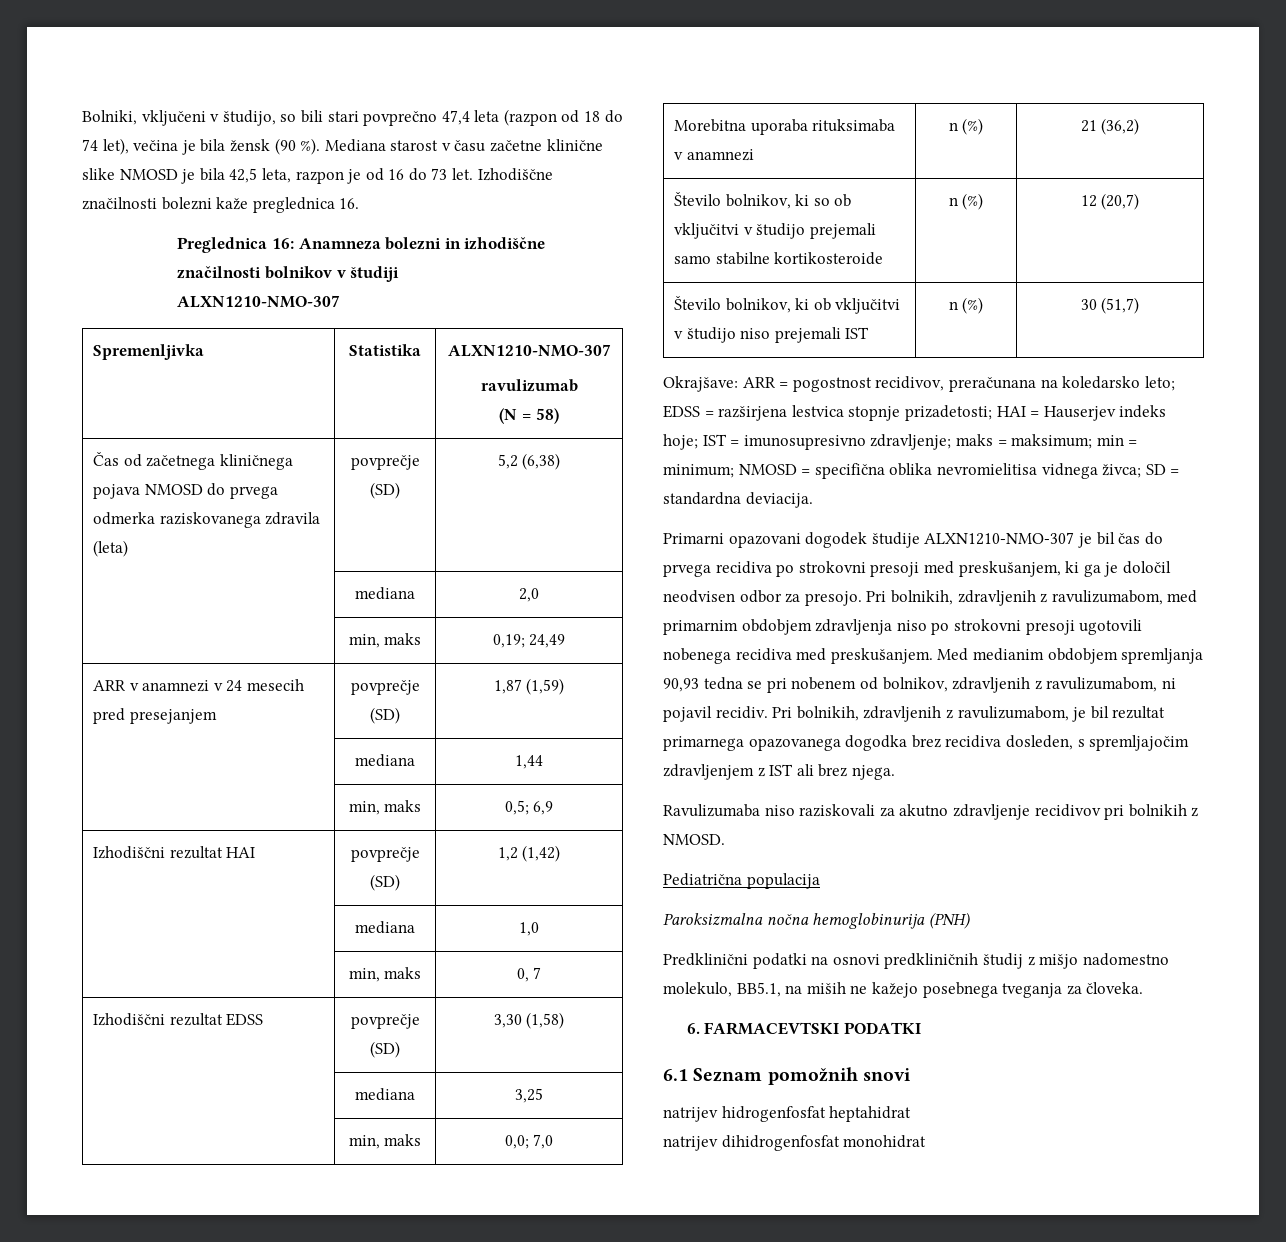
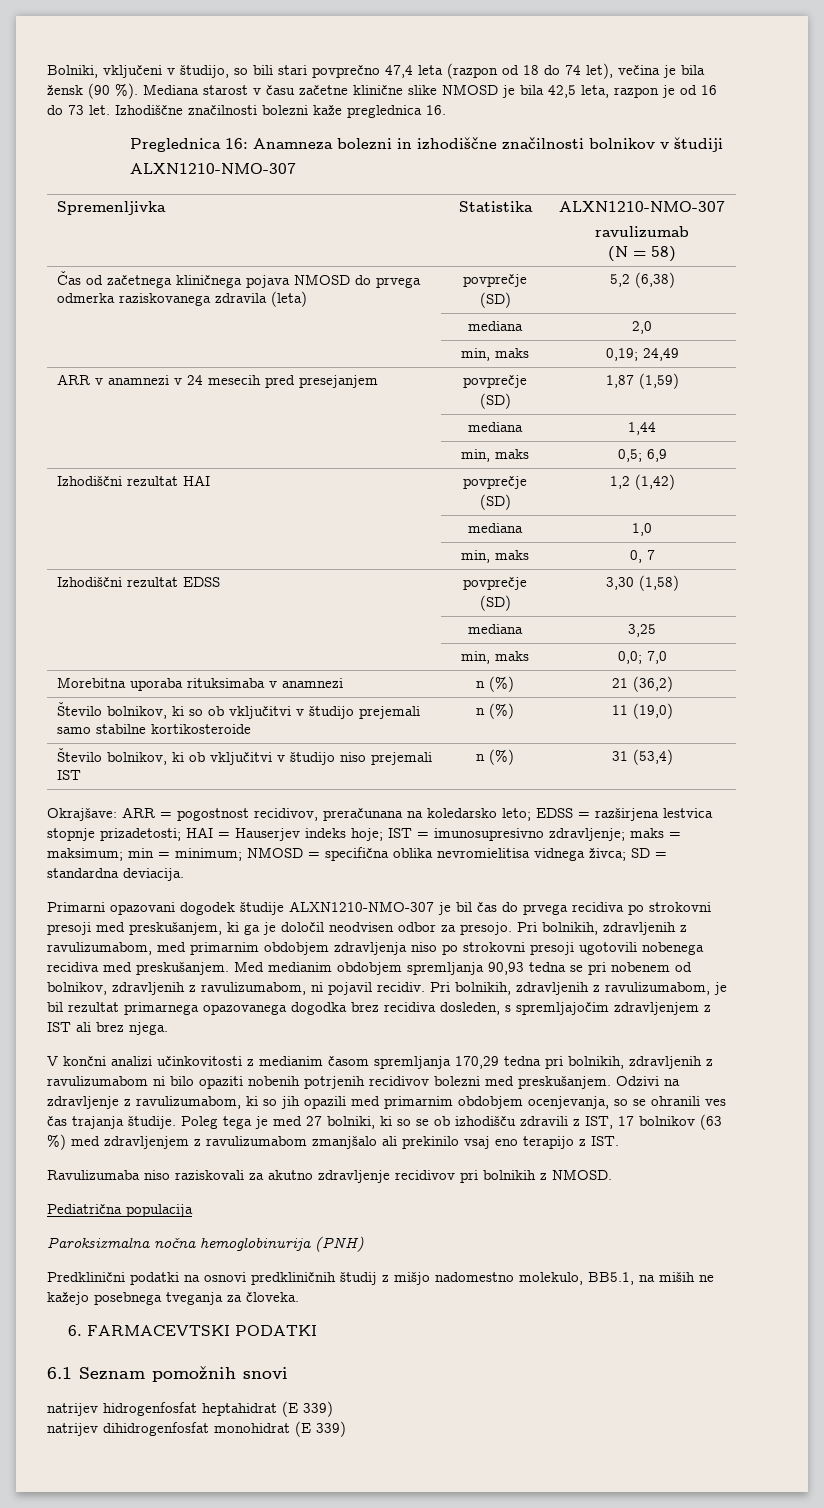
[1080,193,1140,210] 12 (20,7) -> [611,703,673,719] 11 (19,0)
[1080,297,1140,314] 30 (51,7) -> [611,749,673,765] 31 (53,4)
(895, 772) none -> [47,1056,713,1069] [47,1076,680,1089] [47,1096,726,1109] [47,1114,722,1130] [47,1134,619,1150] // V končni analizi učinkovitosti z medianim časom spremljanja 170,29 tedna pri bolnikih, zdravljenih z ravulizumabom ni bilo opaziti nobenih potrjenih recidivov bolezni med preskušanjem. Odzivi na zdravljenje z ravulizumabom, ki so jih opazili med primarnim obdobjem ocenjevanja, so se ohranili ves čas trajanja študije. Poleg tega je med 27 bolniki, ki so se ob izhodišču zdravili z IST, 17 bolnikov (63 %) med zdravljenjem z ravulizumabom zmanjšalo ali prekinilo vsaj eno terapijo z IST.
(912, 1114) none -> [282,1401,333,1417] (E 339)
(927, 1141) none -> [295,1421,346,1437] (E 339)

